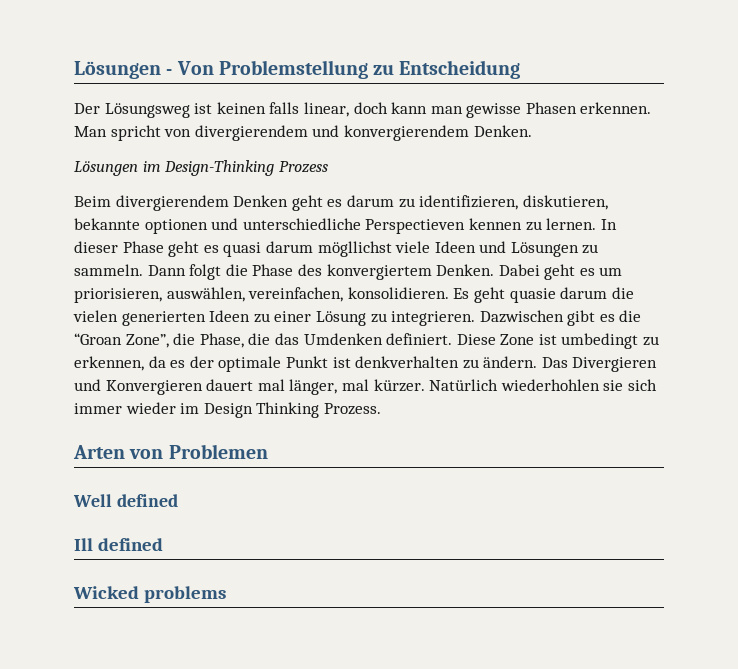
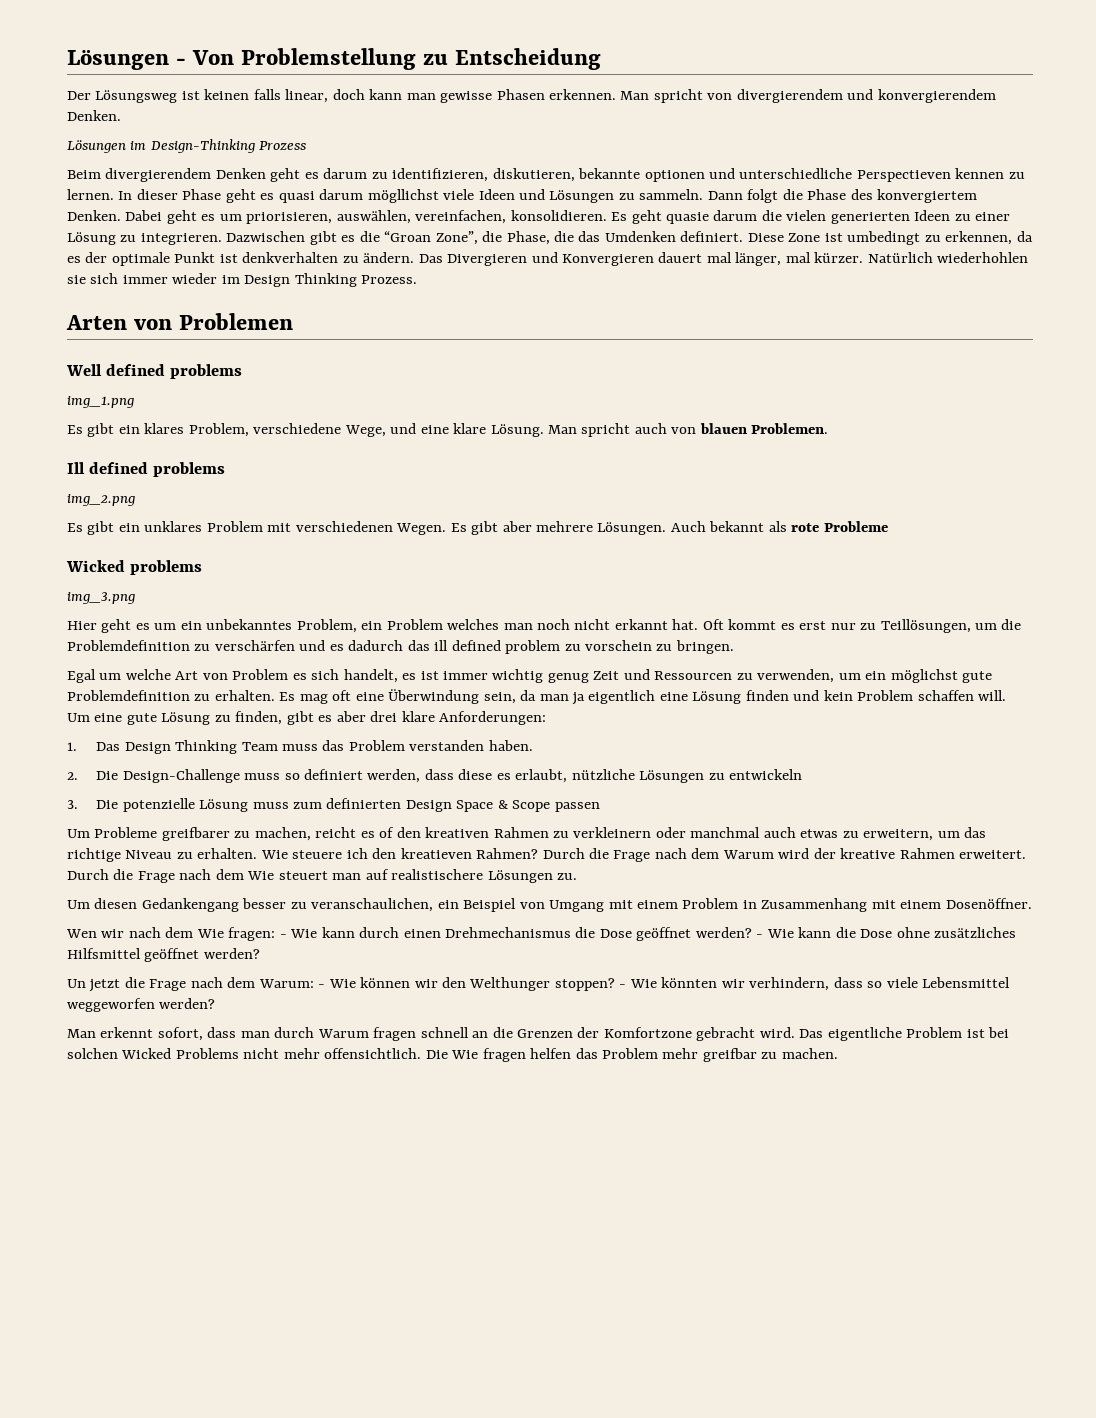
[74,538,163,551] [73,586,226,603] // Ill defined // Wicked problems -> [170,364,243,379] [67,396,134,408] [67,423,829,437] [67,462,226,477] [67,494,135,506] [67,521,888,535] [66,560,203,575] [67,592,135,604] [67,619,1022,633] [67,640,734,654] [67,669,993,683] [67,689,1007,705] [67,711,547,725] [67,740,533,754] [67,769,803,783] [67,798,600,812] [67,827,987,841] [67,848,1027,862] [67,869,578,883] [67,898,1032,912] [66,927,1017,941] [67,948,260,962] [67,977,1011,992] [67,998,216,1012] [67,1027,1010,1041] [67,1048,838,1062] problems // img_1.png // Es gibt ein klares Problem, verschiedene Wege, und eine klare Lösung. Man spricht auch von blauen Problemen. // Ill defined problems // img_2.png // Es gibt ein unklares Problem mit verschiedenen Wegen. Es gibt aber mehrere Lösungen. Auch bekannt als rote Probleme // Wicked problems // img_3.png // Hier geht es um ein unbekanntes Problem, ein Problem welches man noch nicht erkannt hat. Oft kommt es erst nur zu Teillösungen, um die Problemdefinition zu verschärfen und es dadurch das ill defined problem zu vorschein zu bringen. // Egal um welche Art von Problem es sich handelt, es ist immer wichtig genug Zeit und Ressourcen zu verwenden, um ein möglichst gute Problemdefinition zu erhalten. Es mag oft eine Überwindung sein, da man ja eigentlich eine Lösung finden und kein Problem schaffen will. Um eine gute Lösung zu finden, gibt es aber drei klare Anforderungen: // 1. Das Design Thinking Team muss das Problem verstanden haben. // 2. Die Design-Challenge muss so definiert werden, dass diese es erlaubt, nützliche Lösungen zu entwickeln // 3. Die potenzielle Lösung muss zum definierten Design Space & Scope passen // Um Probleme greifbarer zu machen, reicht es of den kreativen Rahmen zu verkleinern oder manchmal auch etwas zu erweitern, um das richtige Niveau zu erhalten. Wie steuere ich den kreatieven Rahmen? Durch die Frage nach dem Warum wird der kreative Rahmen erweitert. Durch die Frage nach dem Wie steuert man auf realistischere Lösungen zu. // Um diesen Gedankengang besser zu veranschaulichen, ein Beispiel von Umgang mit einem Problem in Zusammenhang mit einem Dosenöffner. // Wen wir nach dem Wie fragen: - Wie kann durch einen Drehmechanismus die Dose geöffnet werden? - Wie kann die Dose ohne zusätzliches Hilfsmittel geöffnet werden? // Un jetzt die Frage nach dem Warum: - Wie können wir den Welthunger stoppen? - Wie könnten wir verhindern, dass so viele Lebensmittel weggeworfen werden? // Man erkennt sofort, dass man durch Warum fragen schnell an die Grenzen der Komfortzone gebracht wird. Das eigentliche Problem ist bei solchen Wicked Problems nicht mehr offensichtlich. Die Wie fragen helfen das Problem mehr greifbar zu machen.

